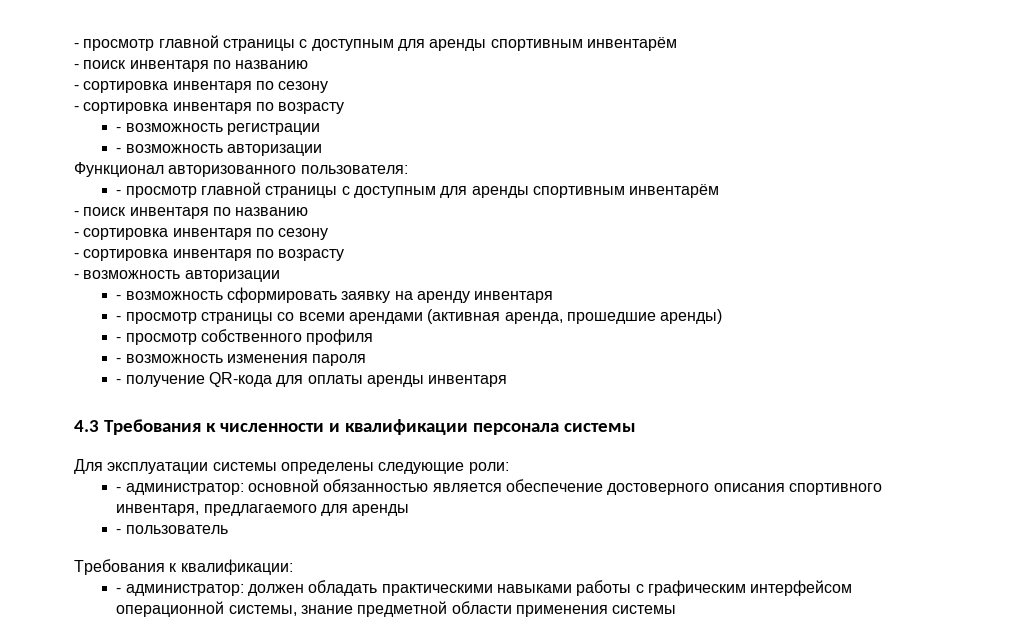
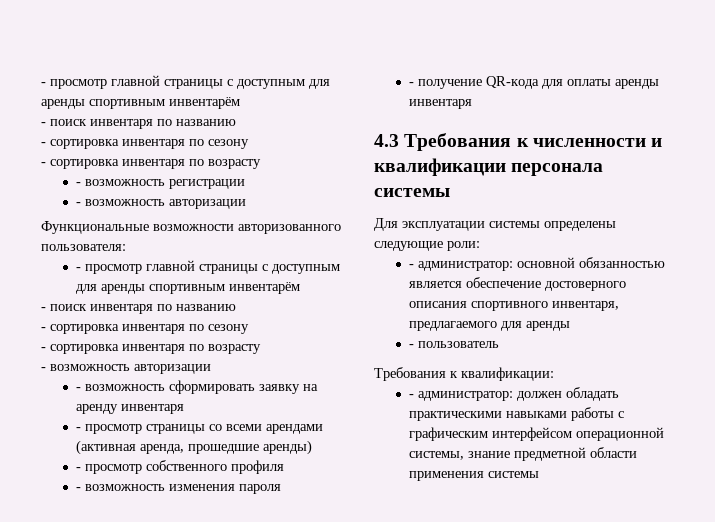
[74,162,164,177] Функционал -> [41,221,234,234] Функциональные возможности

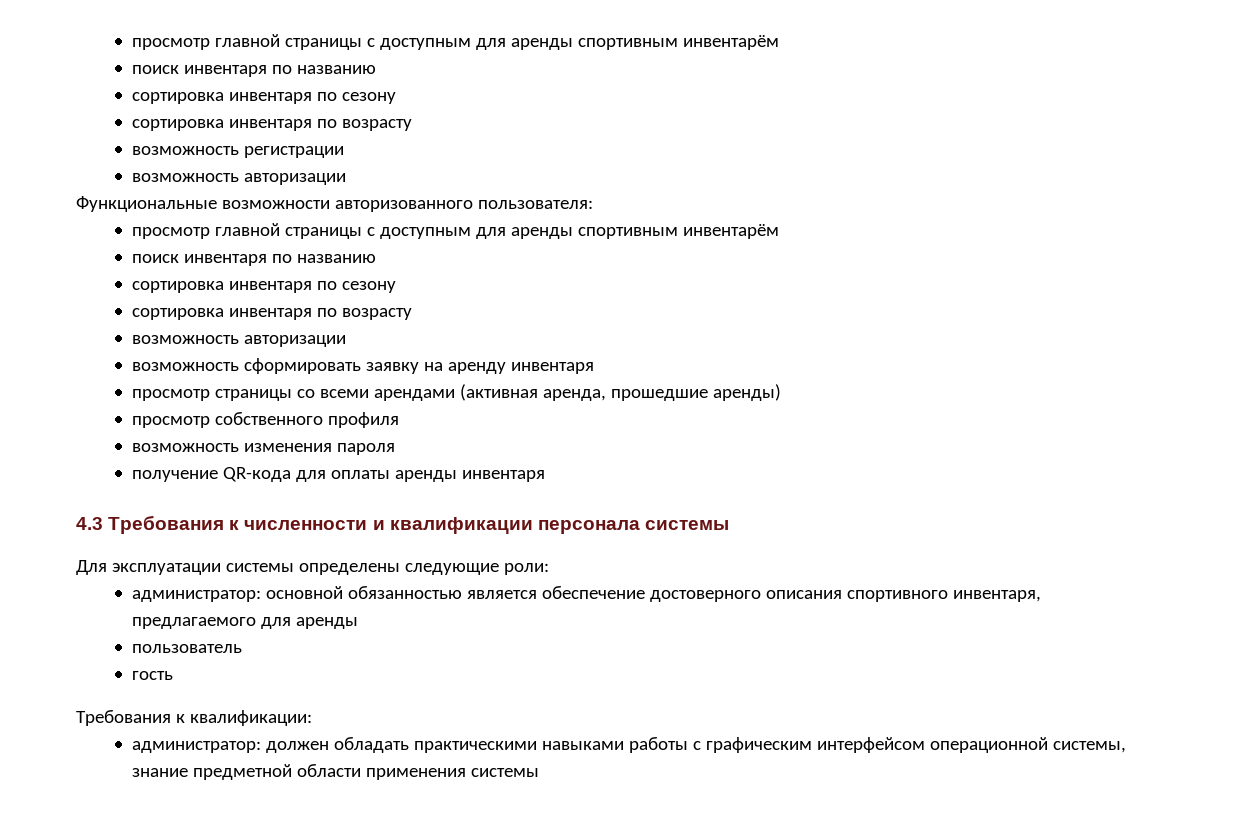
[41,75,330,89] [41,97,240,109] [41,119,236,129] [41,139,249,149] [41,159,261,169] [76,182,82,186] - просмотр главной страницы с доступным для аренды спортивным инвентарём // - поиск инвентаря по названию // - сортировка инвентаря по сезону // - сортировка инвентаря по возрасту // - -> [131,34,779,50] [131,65,376,77] [131,92,396,104] [131,119,412,131] просмотр главной страницы с доступным для аренды спортивным инвентарём // поиск инвентаря по названию // сортировка инвентаря по сезону // сортировка инвентаря по возрасту //
[76,202,82,206] - -> (344, 152) none
[76,260,341,274] [76,282,301,294] [41,304,236,314] [41,324,249,334] [41,344,261,354] [41,364,211,374] [76,387,82,391] - просмотр главной страницы с доступным для аренды спортивным инвентарём // - поиск инвентаря по названию // - сортировка инвентаря по сезону // - сортировка инвентаря по возрасту // - возможность авторизации // - -> [131,223,779,239] [131,254,376,266] [131,281,396,293] [131,308,412,320] [131,335,346,347] просмотр главной страницы с доступным для аренды спортивным инвентарём // поиск инвентаря по названию // сортировка инвентаря по сезону // сортировка инвентаря по возрасту // возможность авторизации //
[76,427,82,431] - -> (594, 368) none
[76,467,82,471] - -> (781, 392) none
[76,487,82,491] - -> (399, 420) none
[409,82,415,86] - -> (395, 449) none
[409,264,415,268] - -> (549, 569) none
[409,344,415,348] - -> (358, 623) none
(500, 344) none -> [131,671,173,680] // гость
[409,394,415,398] - -> (312, 718) none

